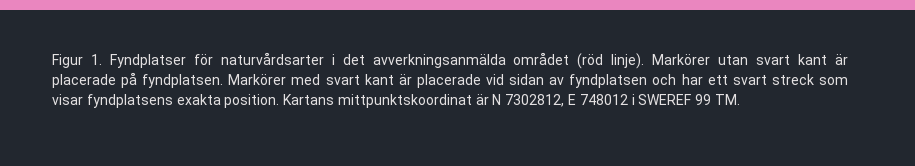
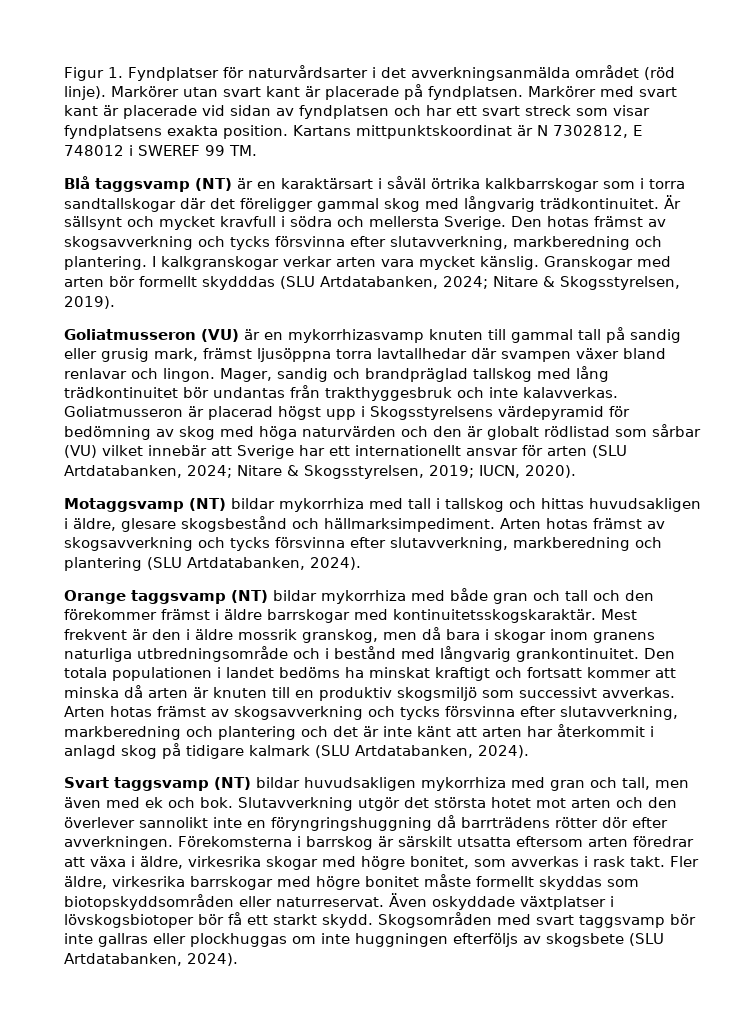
(740, 99) none -> [64,176,685,192] [64,195,681,212] [64,216,666,230] [64,236,662,250] [64,256,671,270] [64,276,680,290] [64,296,115,309] [64,327,681,343] [64,348,666,362] [64,366,609,382] [64,385,618,401] [64,406,630,420] [64,424,701,440] [64,445,627,459] [64,465,576,479] [64,498,701,512] [64,516,665,532] [64,537,662,551] [64,557,361,571] [64,588,654,604] [64,609,637,623] [64,627,655,643] [64,646,675,662] [64,667,676,681] [64,685,675,701] [64,706,678,720] [64,724,654,740] [64,743,529,759] [64,777,689,791] [64,797,677,811] [64,815,668,831] [64,836,694,850] [64,856,699,870] [64,874,639,890] [64,893,614,910] [64,912,696,928] [64,933,664,947] [64,953,238,966] // Blå taggsvamp (NT) är en karaktärsart i såväl örtrika kalkbarrskogar som i torra sandtallskogar där det föreligger gammal skog med långvarig trädkontinuitet. Är sällsynt och mycket kravfull i södra och mellersta Sverige. Den hotas främst av skogsavverkning och tycks försvinna efter slutavverkning, markberedning och plantering. I kalkgranskogar verkar arten vara mycket känslig. Granskogar med arten bör formellt skydddas (SLU Artdatabanken, 2024; Nitare & Skogsstyrelsen, 2019). // Goliatmusseron (VU) är en mykorrhizasvamp knuten till gammal tall på sandig eller grusig mark, främst ljusöppna torra lavtallhedar där svampen växer bland renlavar och lingon. Mager, sandig och brandpräglad tallskog med lång trädkontinuitet bör undantas från trakthyggesbruk och inte kalavverkas. Goliatmusseron är placerad högst upp i Skogsstyrelsens värdepyramid för bedömning av skog med höga naturvärden och den är globalt rödlistad som sårbar (VU) vilket innebär att Sverige har ett internationellt ansvar för arten (SLU Artdatabanken, 2024; Nitare & Skogsstyrelsen, 2019; IUCN, 2020). // Motaggsvamp (NT) bildar mykorrhiza med tall i tallskog och hittas huvudsakligen i äldre, glesare skogsbestånd och hällmarksimpediment. Arten hotas främst av skogsavverkning och tycks försvinna efter slutavverkning, markberedning och plantering (SLU Artdatabanken, 2024). // Orange taggsvamp (NT) bildar mykorrhiza med både gran och tall och den förekommer främst i äldre barrskogar med kontinuitetsskogskaraktär. Mest frekvent är den i äldre mossrik granskog, men då bara i skogar inom granens naturliga utbredningsområde och i bestånd med långvarig grankontinuitet. Den totala populationen i landet bedöms ha minskat kraftigt och fortsatt kommer att minska då arten är knuten till en produktiv skogsmiljö som successivt avverkas. Arten hotas främst av skogsavverkning och tycks försvinna efter slutavverkning, markberedning och plantering och det är inte känt att arten har återkommit i anlagd skog på tidigare kalmark (SLU Artdatabanken, 2024). // Svart taggsvamp (NT) bildar huvudsakligen mykorrhiza med gran och tall, men även med ek och bok. Slutavverkning utgör det största hotet mot arten och den överlever sannolikt inte en föryngringshuggning då barrträdens rötter dör efter avverkningen. Förekomsterna i barrskog är särskilt utsatta eftersom arten föredrar att växa i äldre, virkesrika skogar med högre bonitet, som avverkas i rask takt. Fler äldre, virkesrika barrskogar med högre bonitet måste formellt skyddas som biotopskyddsområden eller naturreservat. Även oskyddade växtplatser i lövskogsbiotoper bör få ett starkt skydd. Skogsområden med svart taggsvamp bör inte gallras eller plockhuggas om inte huggningen efterföljs av skogsbete (SLU Artdatabanken, 2024).

